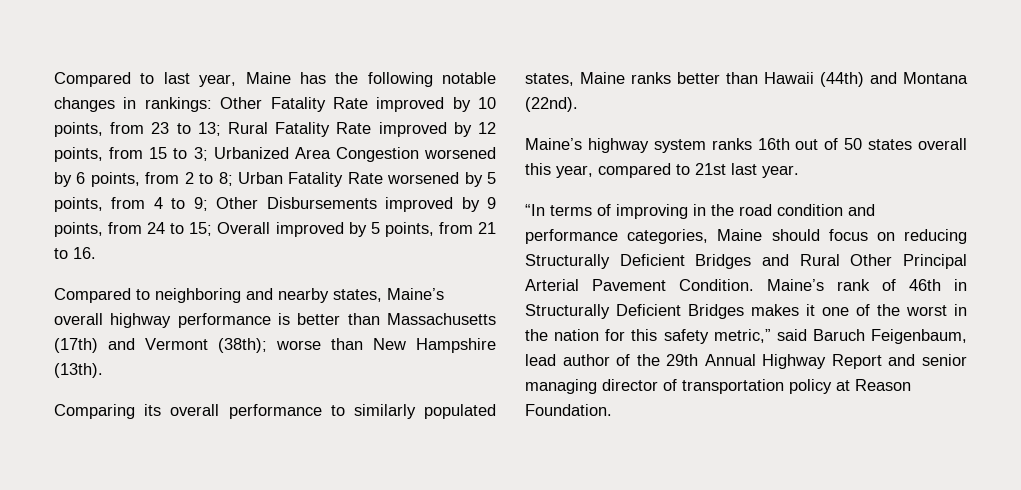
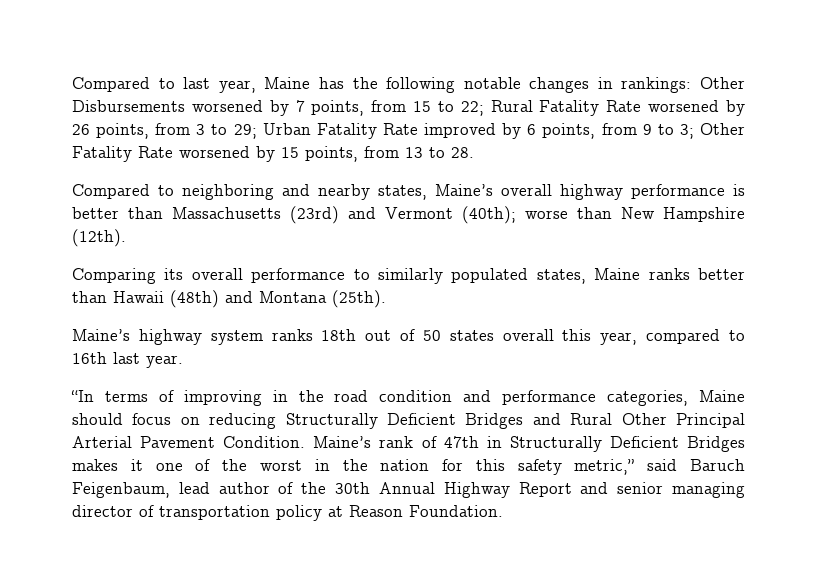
[270,97,496,112] [54,122,496,137] [54,147,496,162] [54,172,497,187] [54,197,497,212] [54,222,496,237] [54,247,96,259] Fatality Rate improved by 10 points, from 23 to 13; Rural Fatality Rate improved by 12 points, from 15 to 3; Urbanized Area Congestion worsened by 6 points, from 2 to 8; Urban Fatality Rate worsened by 5 points, from 4 to 9; Other Disbursements improved by 9 points, from 24 to 15; Overall improved by 5 points, from 21 to 16. -> [72,100,745,116] [72,123,746,139] [72,146,474,162] Disbursements worsened by 7 points, from 15 to 22; Rural Fatality Rate worsened by 26 points, from 3 to 29; Urban Fatality Rate improved by 6 points, from 9 to 3; Other Fatality Rate worsened by 15 points, from 13 to 28.
[54,338,98,353] (17th) -> [290,206,339,224] (23rd)
[218,338,267,353] (38th); -> [462,206,516,224] (40th);
[54,363,103,378] (13th). -> [72,229,126,247] (12th).
[820,72,864,87] (44th) -> [170,290,219,308] (48th)
[525,97,578,112] (22nd). -> [332,290,386,308] (25th).
[757,138,790,150] 16th -> [321,329,357,341] 18th
[695,163,726,175] 21st -> [72,352,107,364] 16th
[909,279,941,291] 46th -> [443,436,479,448] 47th
[666,354,699,366] 29th -> [335,482,371,494] 30th

